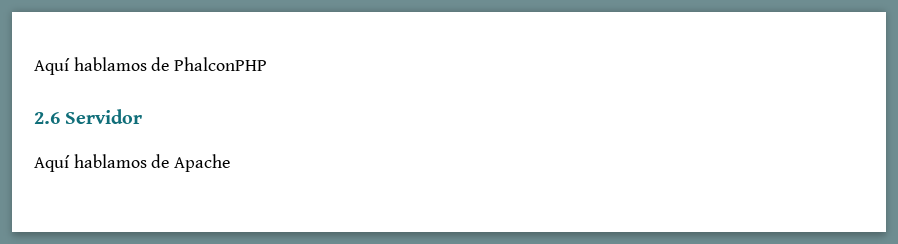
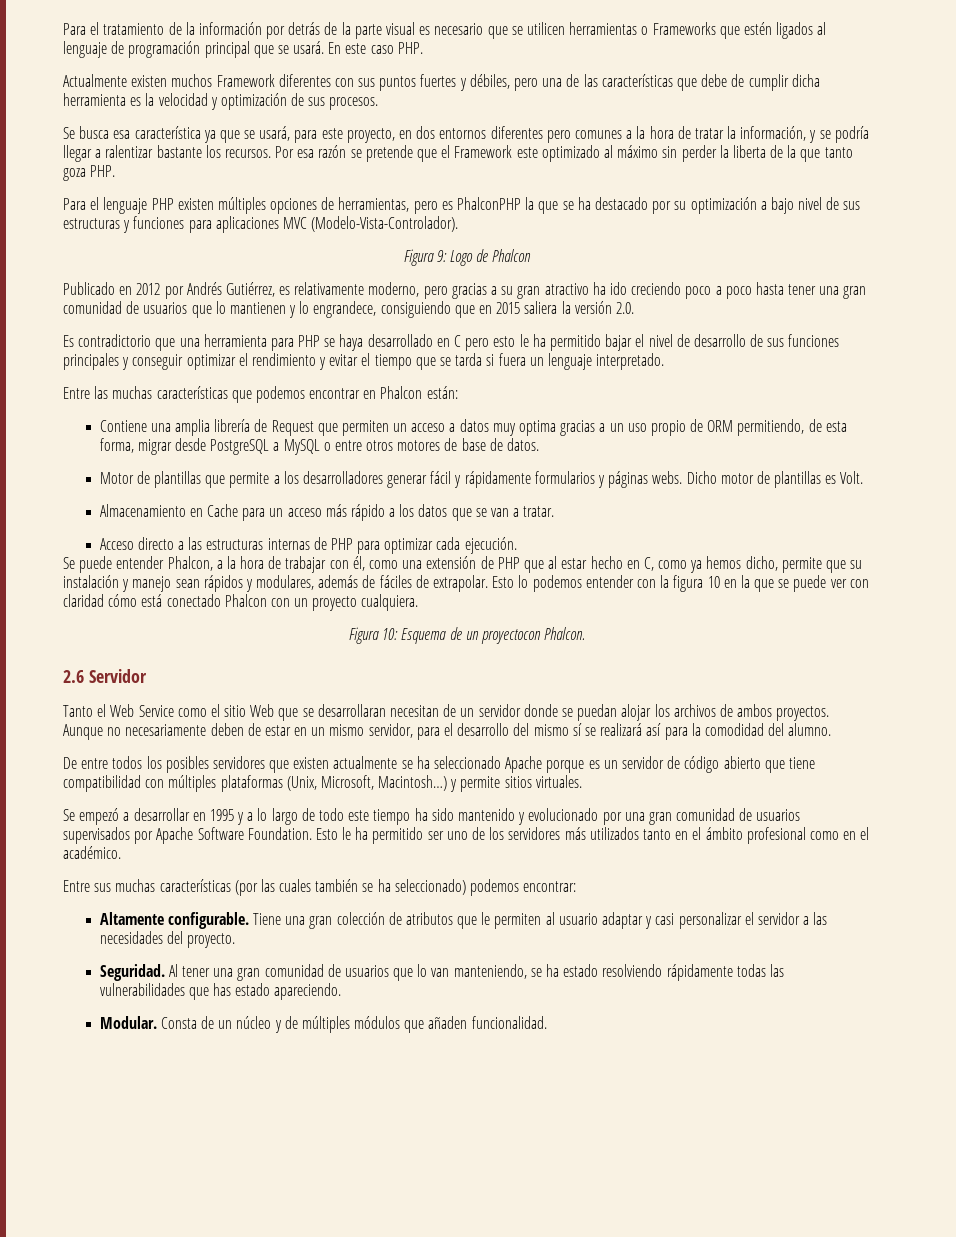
[34,57,268,75] [34,109,143,124] [34,154,231,172] Aquí hablamos de PhalconPHP // 2.6 Servidor // Aquí hablamos de Apache -> [63,22,827,39] [63,41,423,58] [63,74,820,91] [63,93,379,110] [63,126,869,143] [63,145,853,162] [63,165,116,181] [63,197,861,214] [63,216,459,233] [403,249,532,266] [63,282,867,299] [63,301,634,318] [63,334,840,351] [63,353,665,370] [63,386,458,403] [99,419,847,436] [99,438,540,455] [99,471,864,488] [99,504,555,521] [99,537,517,554] [63,556,863,573] [63,575,869,592] [63,594,419,611] [348,627,586,644] [63,669,147,683] [63,704,830,721] [63,723,832,740] [63,756,815,773] [63,775,582,792] [63,808,801,825] [63,827,870,844] [63,846,121,859] [63,879,577,896] [99,912,828,929] [99,931,235,948] [99,964,784,981] [99,983,342,1000] [99,1016,547,1033] Para el tratamiento de la información por detrás de la parte visual es necesario que se utilicen herramientas o Frameworks que estén ligados al lenguaje de programación principal que se usará. En este caso PHP. // Actualmente existen muchos Framework diferentes con sus puntos fuertes y débiles, pero una de las características que debe de cumplir dicha herramienta es la velocidad y optimización de sus procesos. // Se busca esa característica ya que se usará, para este proyecto, en dos entornos diferentes pero comunes a la hora de tratar la información, y se podría llegar a ralentizar bastante los recursos. Por esa razón se pretende que el Framework este optimizado al máximo sin perder la liberta de la que tanto goza PHP. // Para el lenguaje PHP existen múltiples opciones de herramientas, pero es PhalconPHP la que se ha destacado por su optimización a bajo nivel de sus estructuras y funciones para aplicaciones MVC (Modelo-Vista-Controlador). // Figura 9: Logo de Phalcon // Publicado en 2012 por Andrés Gutiérrez, es relativamente moderno, pero gracias a su gran atractivo ha ido creciendo poco a poco hasta tener una gran comunidad de usuarios que lo mantienen y lo engrandece, consiguiendo que en 2015 saliera la versión 2.0. // Es contradictorio que una herramienta para PHP se haya desarrollado en C pero esto le ha permitido bajar el nivel de desarrollo de sus funciones principales y conseguir optimizar el rendimiento y evitar el tiempo que se tarda si fuera un lenguaje interpretado. // Entre las muchas características que podemos encontrar en Phalcon están: // Contiene una amplia librería de Request que permiten un acceso a datos muy optima gracias a un uso propio de ORM permitiendo, de esta forma, migrar desde PostgreSQL a MySQL o entre otros motores de base de datos. // Motor de plantillas que permite a los desarrolladores generar fácil y rápidamente formularios y páginas webs. Dicho motor de plantillas es Volt. // Almacenamiento en Cache para un acceso más rápido a los datos que se van a tratar. // Acceso directo a las estructuras internas de PHP para optimizar cada ejecución. // Se puede entender Phalcon, a la hora de trabajar con él, como una extensión de PHP que al estar hecho en C, como ya hemos dicho, permite que su instalación y manejo sean rápidos y modulares, además de fáciles de extrapolar. Esto lo podemos entender con la figura 10 en la que se puede ver con claridad cómo está conectado Phalcon con un proyecto cualquiera. // Figura 10: Esquema de un proyectocon Phalcon. // 2.6 Servidor // Tanto el Web Service como el sitio Web que se desarrollaran necesitan de un servidor donde se puedan alojar los archivos de ambos proyectos. Aunque no necesariamente deben de estar en un mismo servidor, para el desarrollo del mismo sí se realizará así para la comodidad del alumno. // De entre todos los posibles servidores que existen actualmente se ha seleccionado Apache porque es un servidor de código abierto que tiene compatibilidad con múltiples plataformas (Unix, Microsoft, Macintosh…) y permite sitios virtuales. // Se empezó a desarrollar en 1995 y a lo largo de todo este tiempo ha sido mantenido y evolucionado por una gran comunidad de usuarios supervisados por Apache Software Foundation. Esto le ha permitido ser uno de los servidores más utilizados tanto en el ámbito profesional como en el académico. // Entre sus muchas características (por las cuales también se ha seleccionado) podemos encontrar: // Altamente configurable. Tiene una gran colección de atributos que le permiten al usuario adaptar y casi personalizar el servidor a las necesidades del proyecto. // Seguridad. Al tener una gran comunidad de usuarios que lo van manteniendo, se ha estado resolviendo rápidamente todas las vulnerabilidades que has estado apareciendo. // Modular. Consta de un núcleo y de múltiples módulos que añaden funcionalidad.

